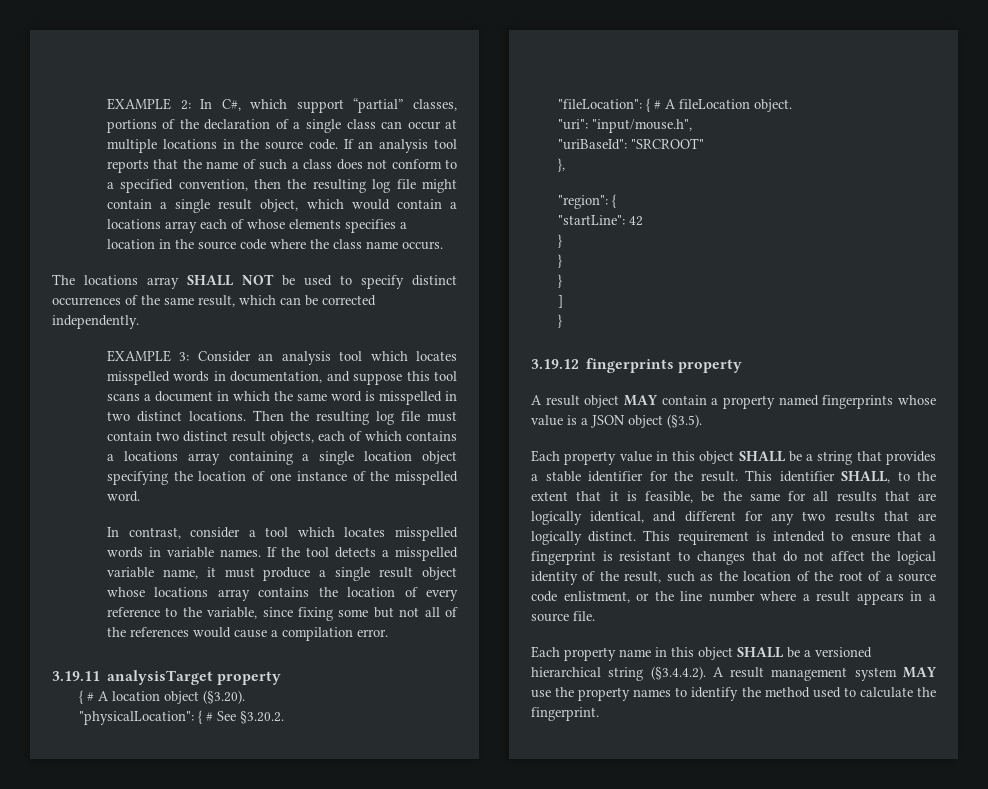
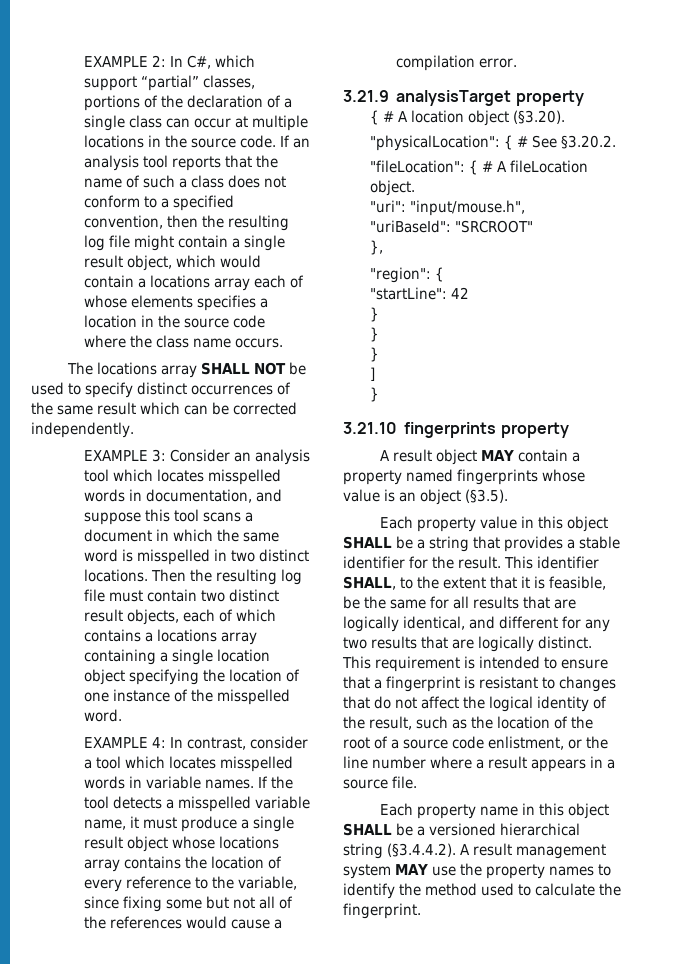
[198,295,235,307] result, -> [97,402,136,415] result
(140, 496) none -> [84,737,167,748] EXAMPLE 4:
[52,671,100,681] 3.19.11 -> [343,90,389,102] 3.21.9
[531,359,579,369] 3.19.12 -> [343,422,397,434] 3.21.10
[581,415,625,428] a JSON -> [399,492,416,502] an

